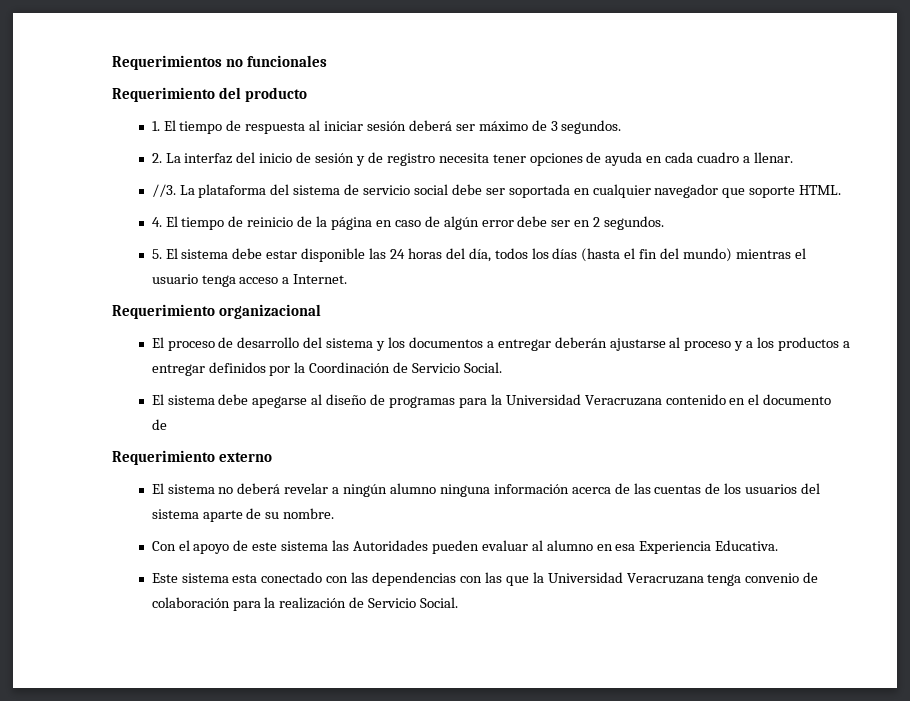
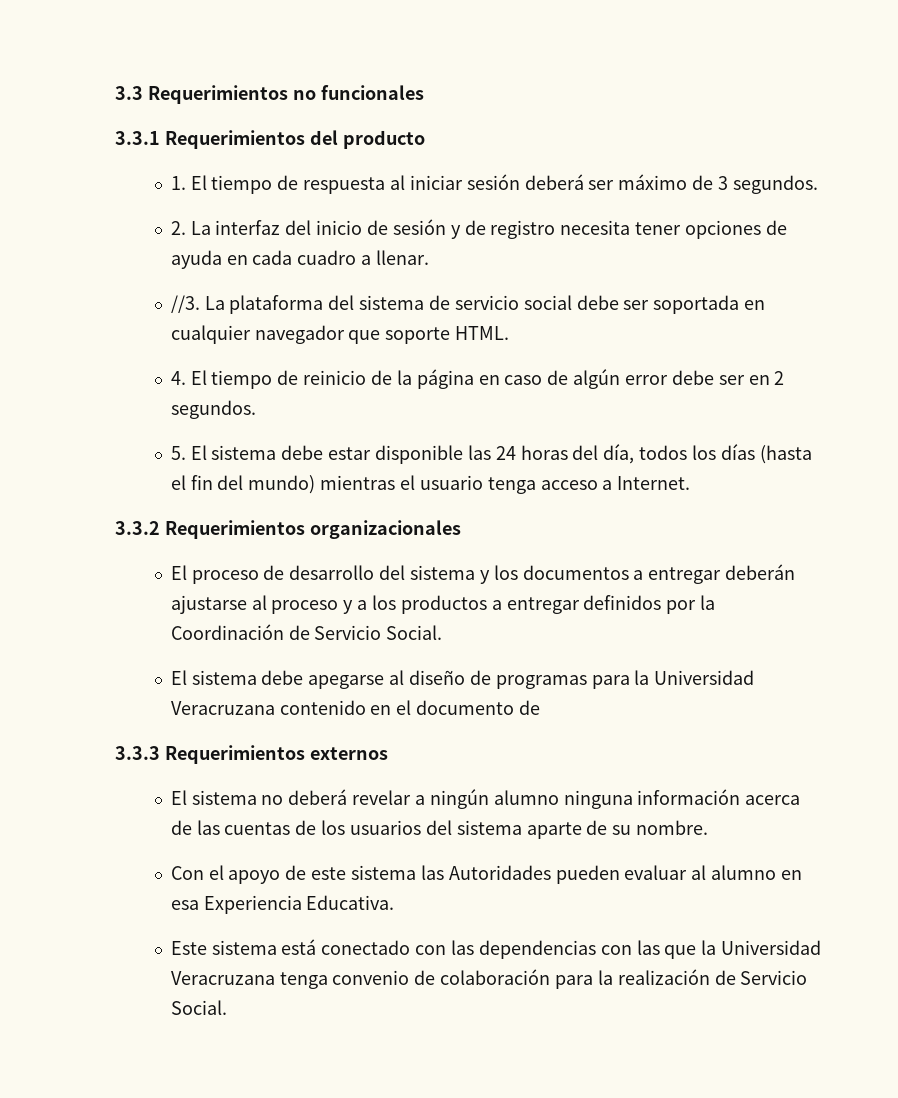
(112, 62) none -> [115,86,144,100] 3.3
[112,87,216,102] Requerimiento -> [115,130,306,149] 3.3.1 Requerimientos
[112,304,322,319] Requerimiento organizacional -> [115,520,462,539] 3.3.2 Requerimientos organizacionales
[112,450,273,465] Requerimiento externo -> [115,745,389,764] 3.3.3 Requerimientos externos
[232,574,258,583] esta -> [281,939,317,955] está

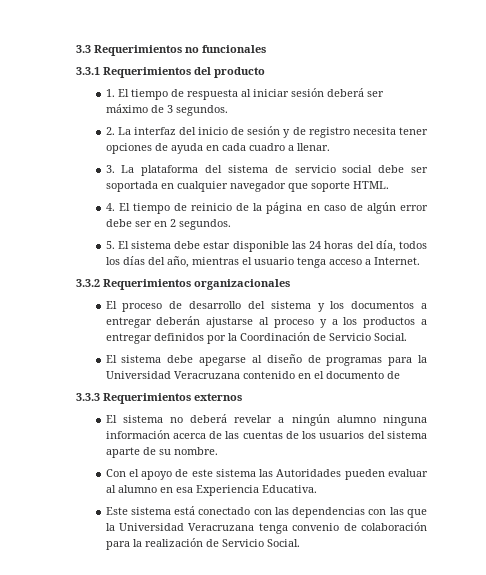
[170,295,200,313] //3. -> [105,165,115,173] 3.
[759,445,812,464] [170,475,316,494] (hasta el fin del mundo) -> [147,256,189,268] del año,

